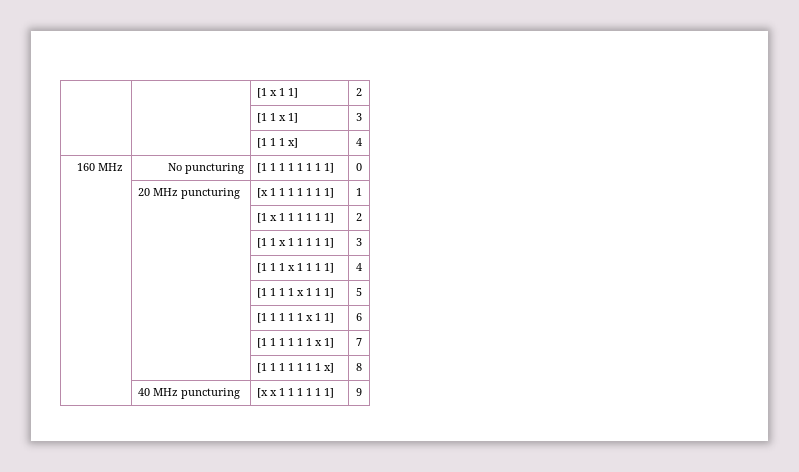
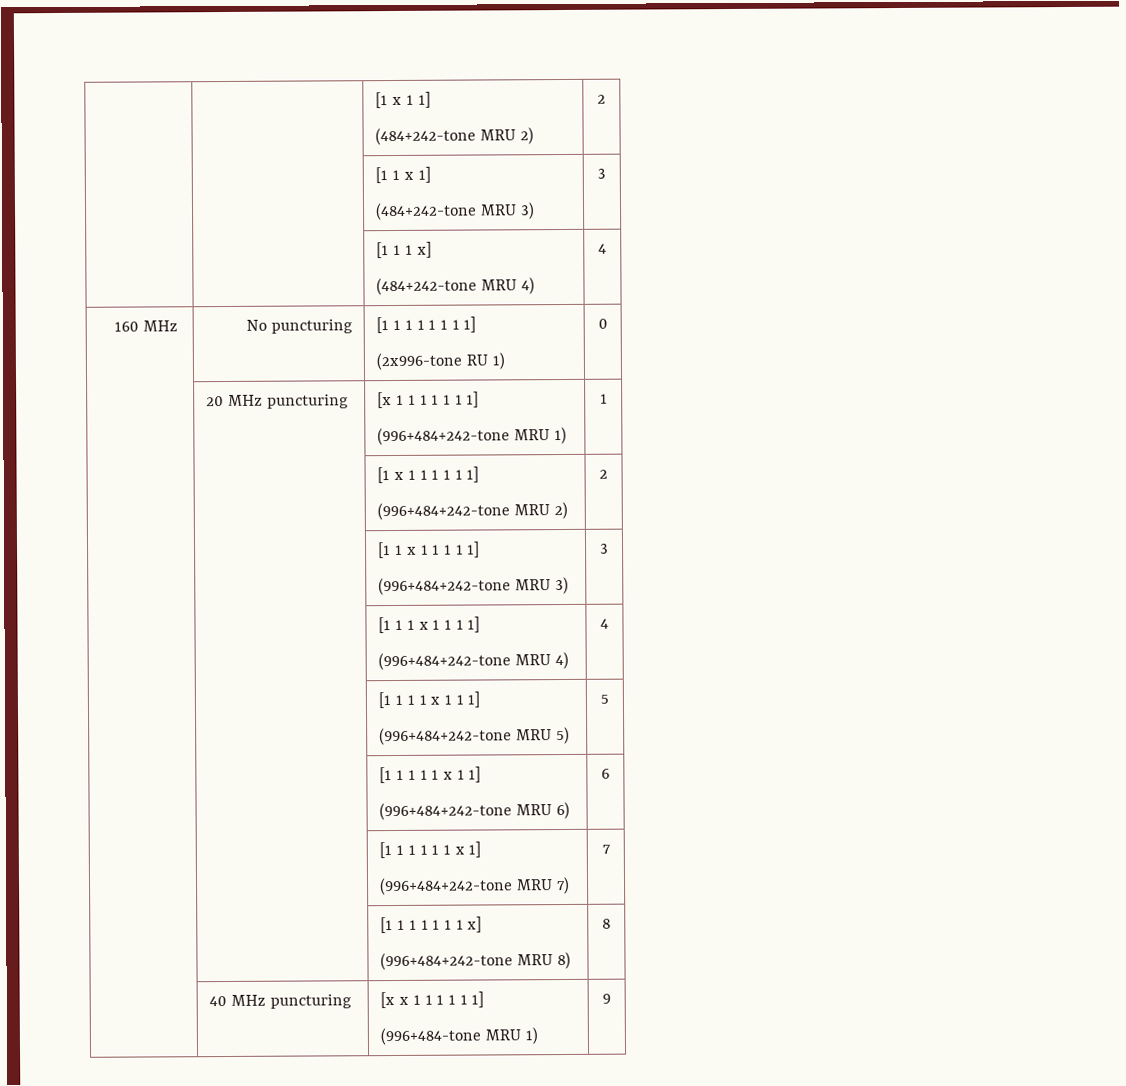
(298, 93) none -> [375,127,534,146] // (484+242-tone MRU 2)
(298, 118) none -> [375,202,535,221] // (484+242-tone MRU 3)
(298, 143) none -> [376,277,535,296] // (484+242-tone MRU 4)
(334, 168) none -> [376,352,505,371] // (2x996-tone RU 1)
(334, 193) none -> [377,426,567,446] // (996+484+242-tone MRU 1)
(334, 218) none -> [377,501,568,521] // (996+484+242-tone MRU 2)
(334, 243) none -> [378,576,569,596] // (996+484+242-tone MRU 3)
(334, 268) none -> [378,651,569,671] // (996+484+242-tone MRU 4)
(334, 293) none -> [379,726,570,746] // (996+484+242-tone MRU 5)
(334, 318) none -> [379,801,570,821] // (996+484+242-tone MRU 6)
(334, 343) none -> [379,876,570,896] // (996+484+242-tone MRU 7)
(334, 368) none -> [380,951,571,971] // (996+484+242-tone MRU 8)
(334, 393) none -> [380,1027,538,1046] // (996+484-tone MRU 1)

